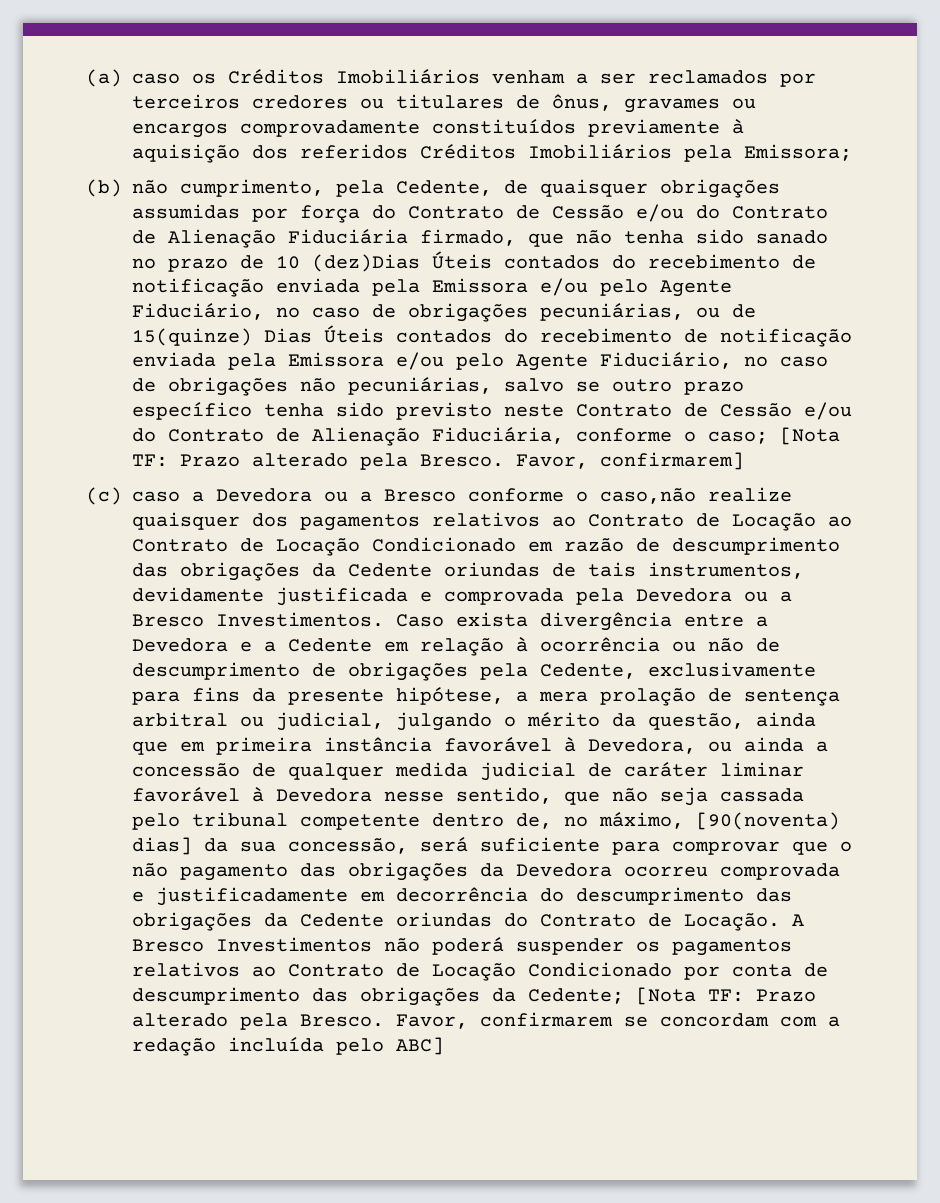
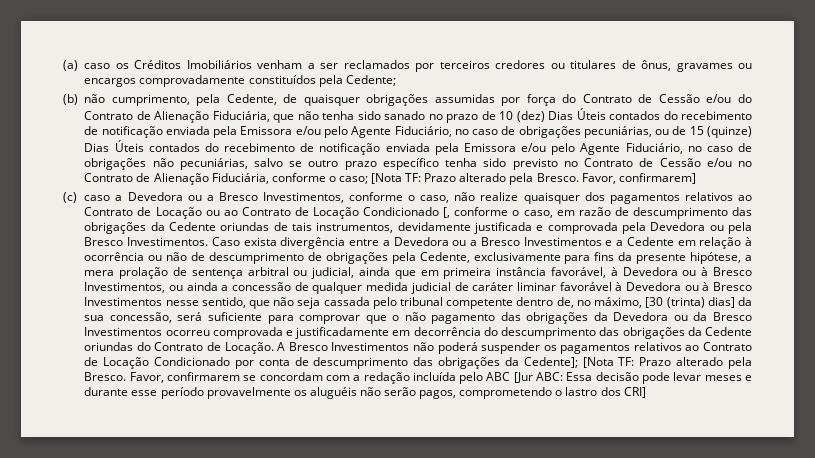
[588,119,744,137] [132,144,852,163] previamente à aquisição dos referidos Créditos Imobiliários pela Emissora; -> [318,75,396,87] pela Cedente;
[288,229,516,246] Fiduciária firmado, -> [212,111,270,122] Fiduciária,
[312,254,420,272] (dez)Dias -> [516,111,574,122] (dez) Dias
[132,328,252,346] 15(quinze) -> [689,126,753,138] 15 (quinze)
[504,402,852,420] [132,428,156,442] neste Contrato de Cessão e/ou do -> [563,158,753,167] no Contrato de Cessão e/ou no
[468,488,696,504] conforme o caso,não -> [262,192,476,203] Investimentos, conforme o caso, não
[828,516,852,527] [132,537,516,556] ao Contrato de Locação Condicionado -> [205,207,553,219] ou ao Contrato de Locação Condicionado [, conforme o caso,
[780,591,792,602] a -> [728,222,753,234] pela
(228, 645) none -> [452,237,602,246] ou a Bresco Investimentos
[396,712,744,731] julgando o mérito da questão, -> (355, 273) none
[444,737,696,754] favorável à Devedora, -> [550,267,752,278] [84,282,166,293] favorável, à Devedora ou à Bresco Investimentos,
(372, 795) none -> [684,282,752,291] [84,297,163,306] ou à Bresco Investimentos
[696,812,840,830] [90(noventa) -> [645,297,705,308] [30 (trinta)
(612, 870) none -> [673,312,753,321] [84,327,163,336] ou da Bresco Investimentos
[528,988,624,1004] Cedente; -> [523,357,578,368] Cedente];
[396,1037,444,1055] ABC] -> [486,372,753,384] [84,387,646,399] ABC [Jur ABC: Essa decisão pode levar meses e durante esse período provavelmente os aluguéis não serão pagos, comprometendo o lastro dos CRI]

